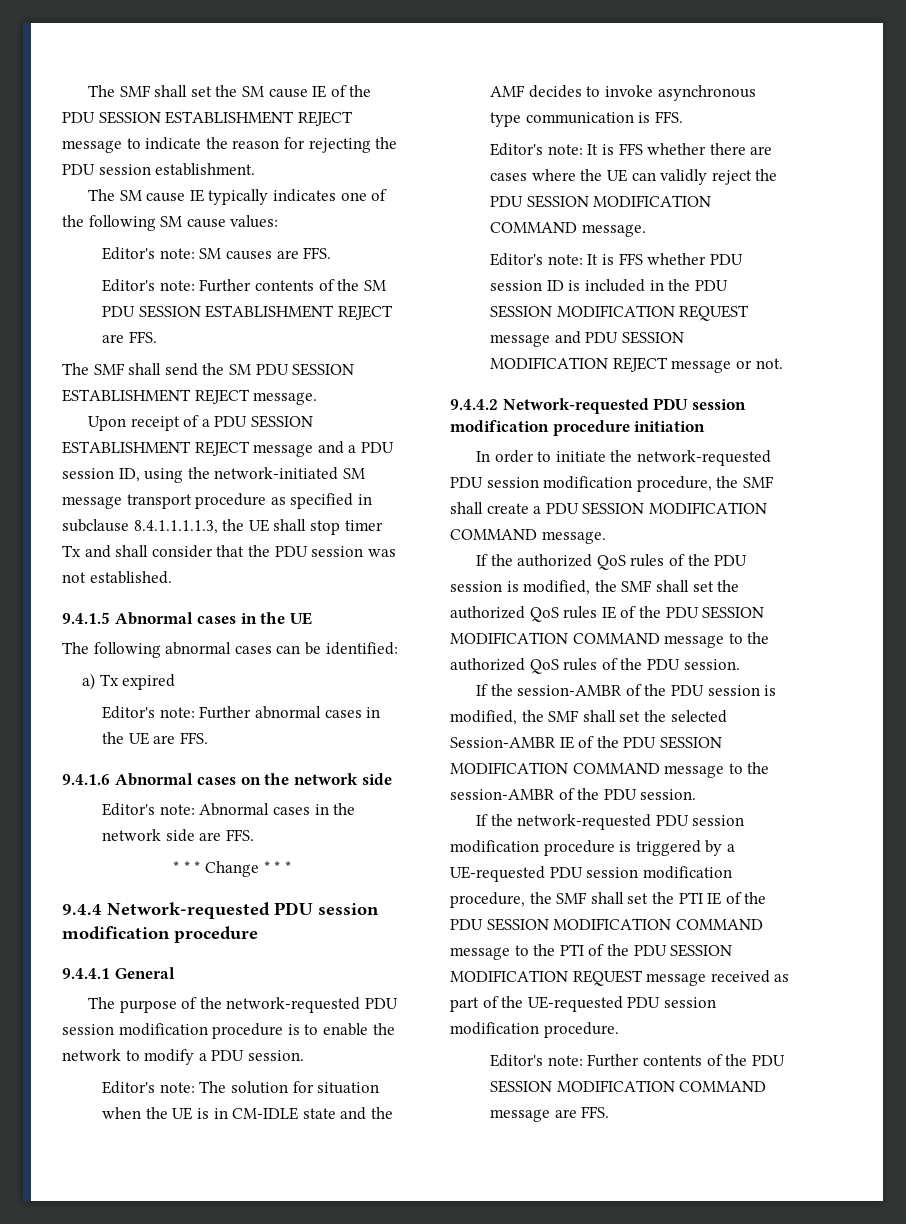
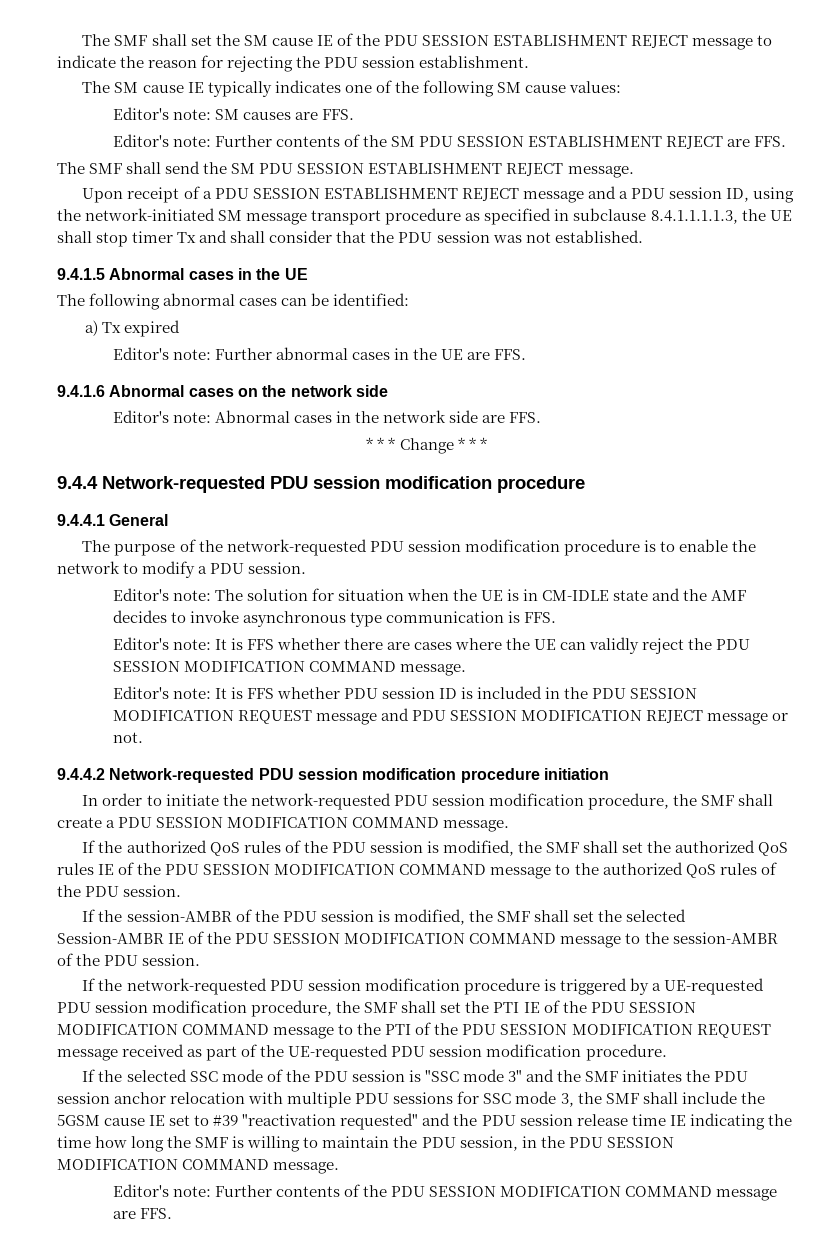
(619, 1030) none -> [82,1069,749,1082] [57,1091,765,1108] [57,1113,792,1130] [57,1136,674,1152] [57,1159,340,1174] // If the selected SSC mode of the PDU session is "SSC mode 3" and the SMF initiates the PDU session anchor relocation with multiple PDU sessions for SSC mode 3, the SMF shall include the 5GSM cause IE set to #39 "reactivation requested" and the PDU session release time IE indicating the time how long the SMF is willing to maintain the PDU session, in the PDU SESSION MODIFICATION COMMAND message.

